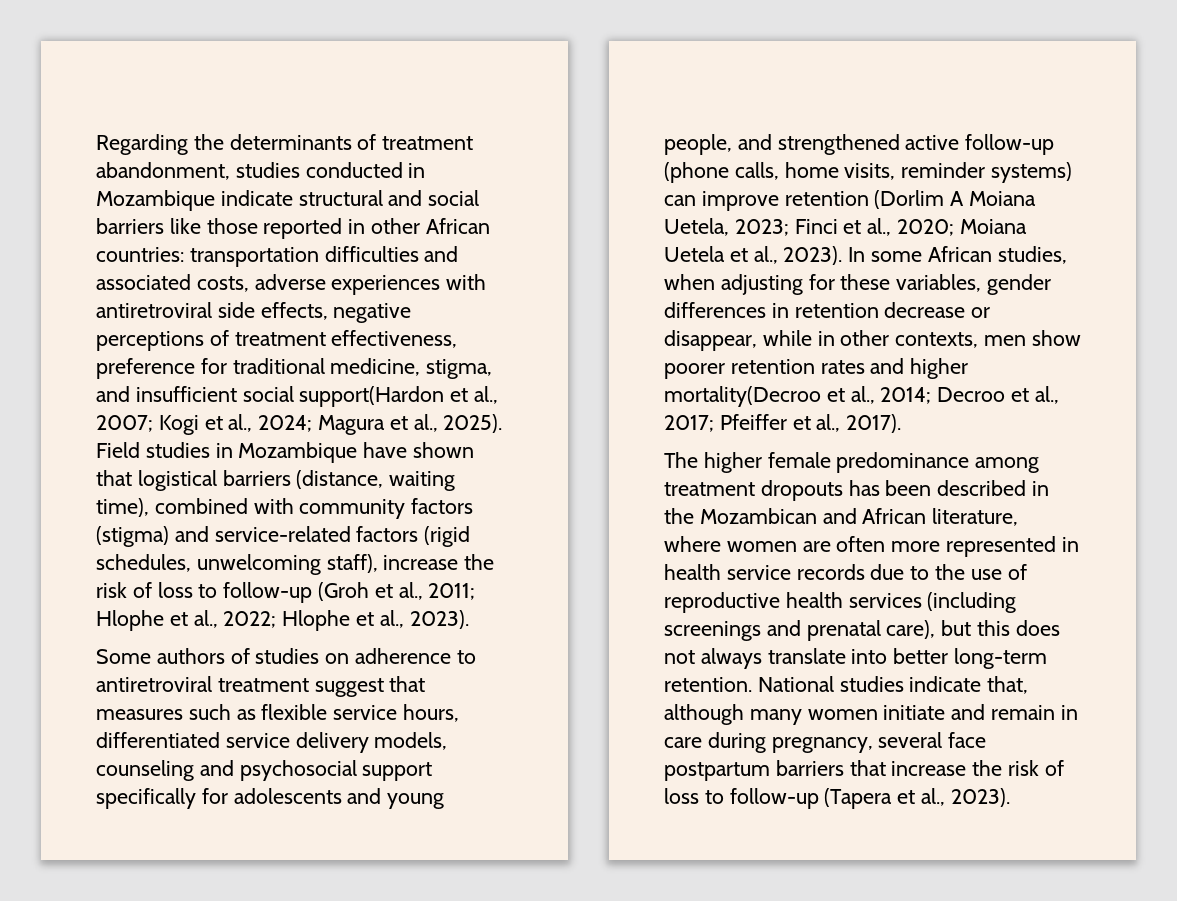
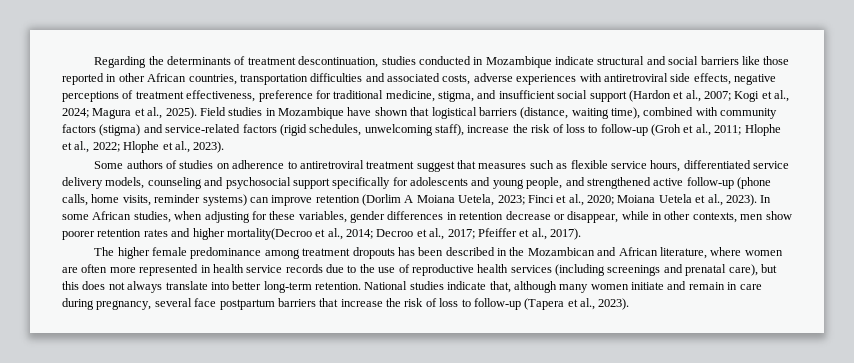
[96,162,230,180] abandonment, -> [298,56,379,68] descontinuation,
[96,247,184,262] countries: -> [188,74,237,85] countries,
[299,386,445,407] support(Hardon -> [589,90,671,102] support (Hardon

